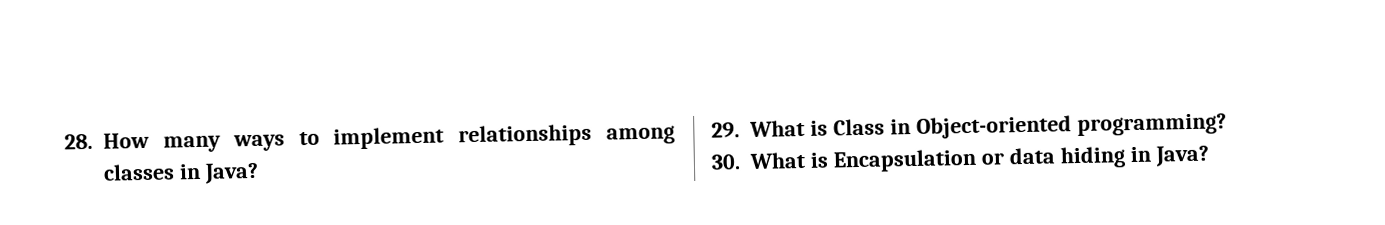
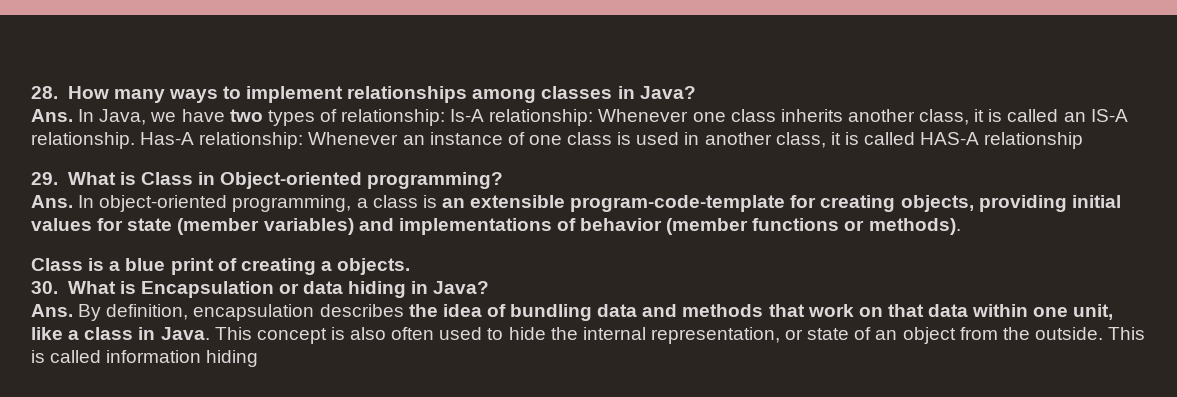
(259, 173) none -> [31,109,1128,126] [31,132,1084,149] // Ans. In Java, we have two types of relationship: Is-A relationship: Whenever one class inherits another class, it is called an IS-A relationship. Has-A relationship: Whenever an instance of one class is used in another class, it is called HAS-A relationship
(1227, 125) none -> [31,195,1121,212] [31,218,961,235] [31,258,411,275] // Ans. In object-oriented programming, a class is an extensible program-code-template for creating objects, providing initial values for state (member variables) and implementations of behavior (member functions or methods). // Class is a blue print of creating a objects.
(1210, 156) none -> [31,304,1114,321] [31,327,1146,344] [31,350,259,367] // Ans. By definition, encapsulation describes the idea of bundling data and methods that work on that data within one unit, like a class in Java. This concept is also often used to hide the internal representation, or state of an object from the outside. This is called information hiding

